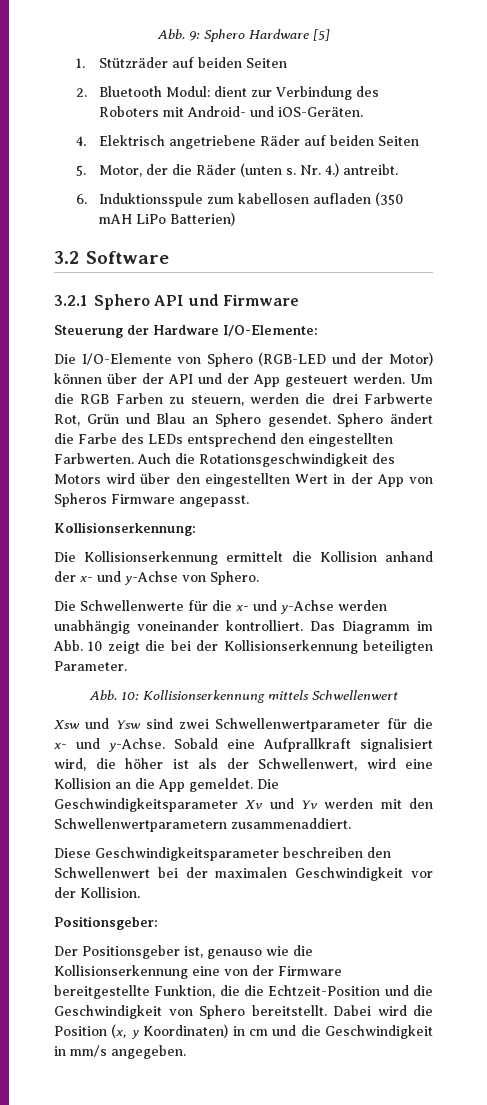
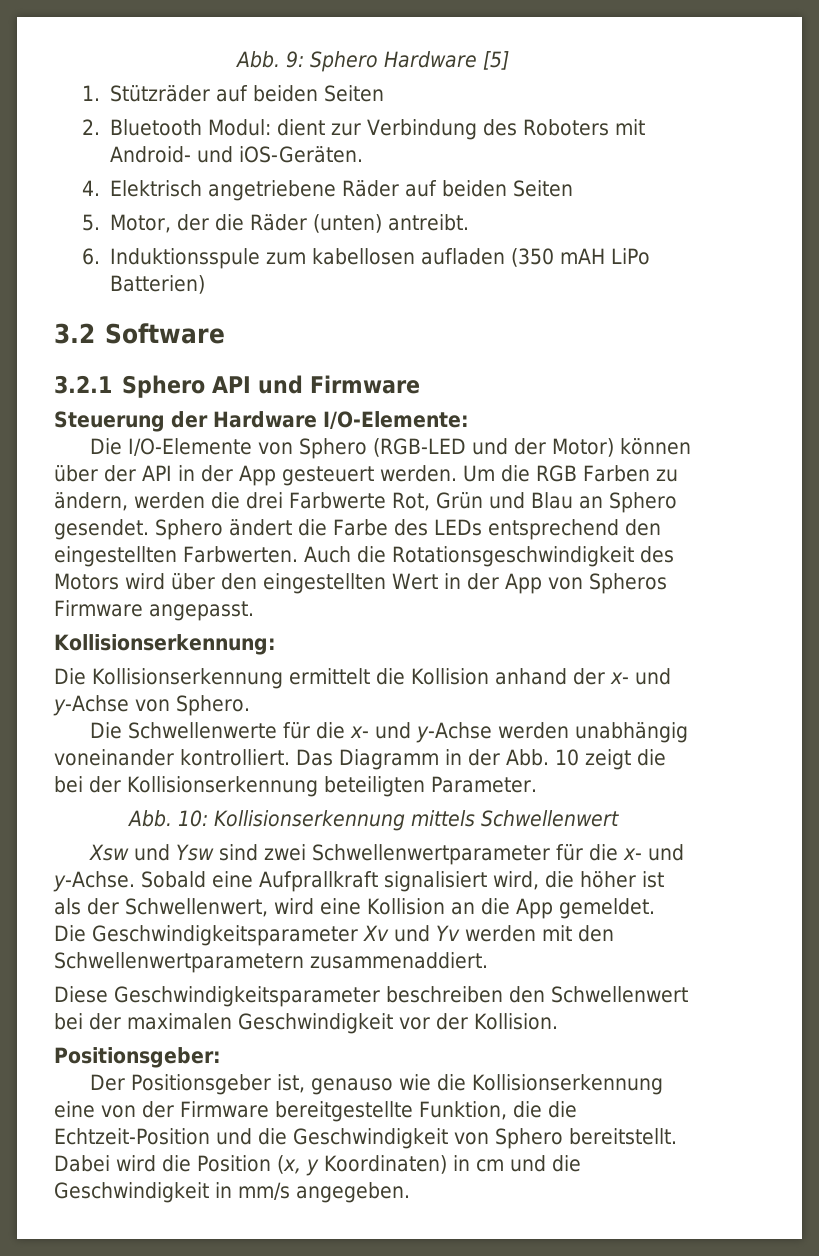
[239,163,339,177] (unten s. Nr. 4.) -> [313,214,383,233] (unten)
[198,373,222,384] und -> [178,465,195,481] in
[190,395,244,406] steuern, -> [54,492,128,511] ändern,
[417,621,433,631] im -> [444,749,500,766] in der

